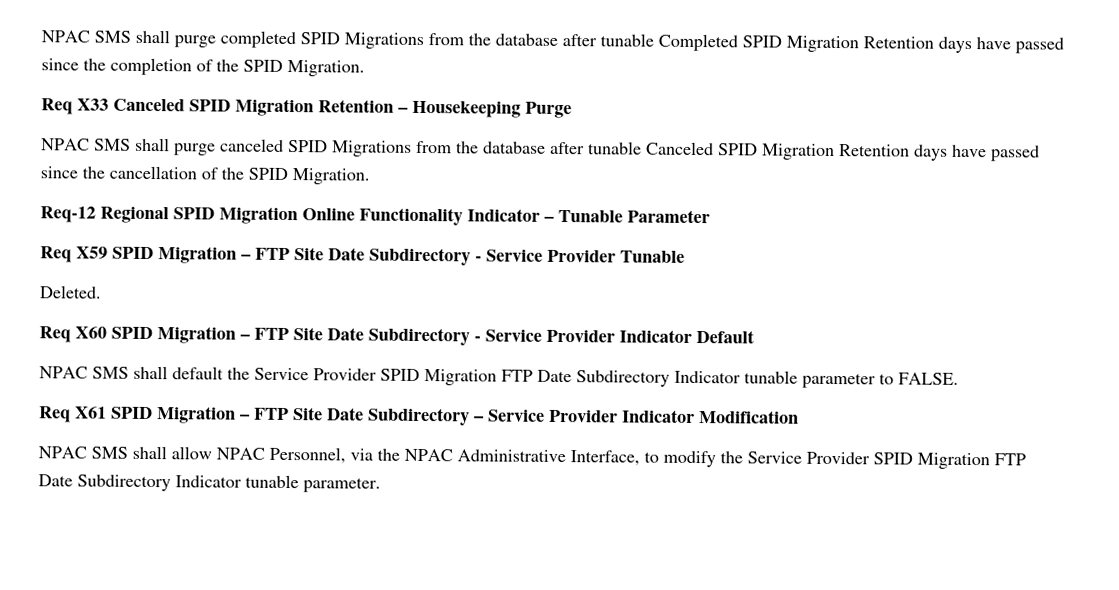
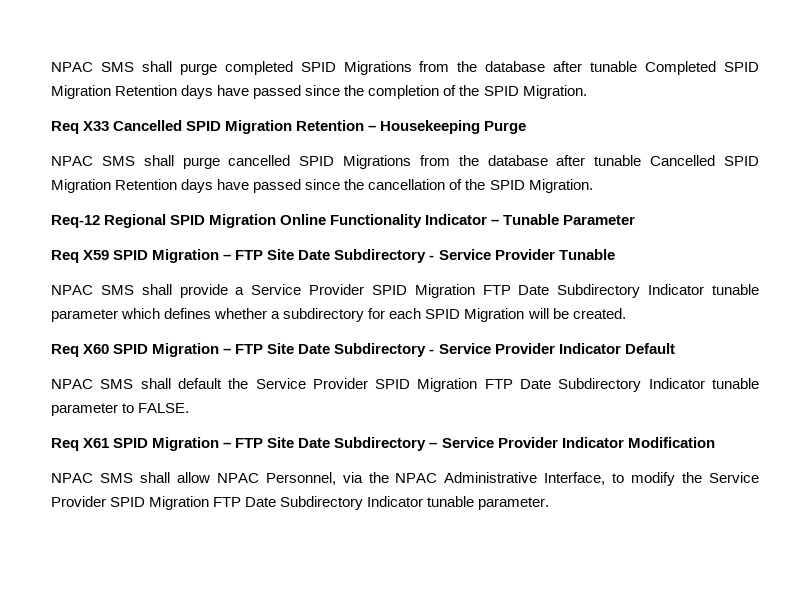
[113,98,185,112] Canceled -> [113,120,183,131] Cancelled
[220,138,714,157] canceled SPID Migrations from the database after tunable Canceled -> [228,155,716,169] cancelled SPID Migrations from the database after tunable Cancelled
[39,285,102,299] Deleted. -> [51,284,759,298] [51,308,626,322] NPAC SMS shall provide a Service Provider SPID Migration FTP Date Subdirectory Indicator tunable parameter which defines whether a subdirectory for each SPID Migration will be created.

